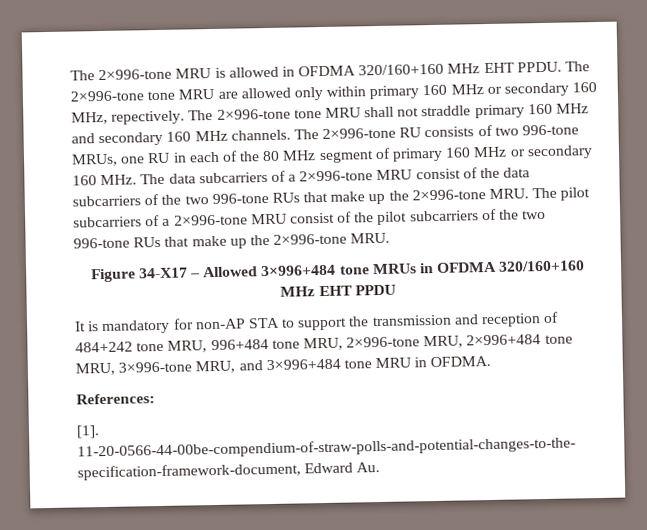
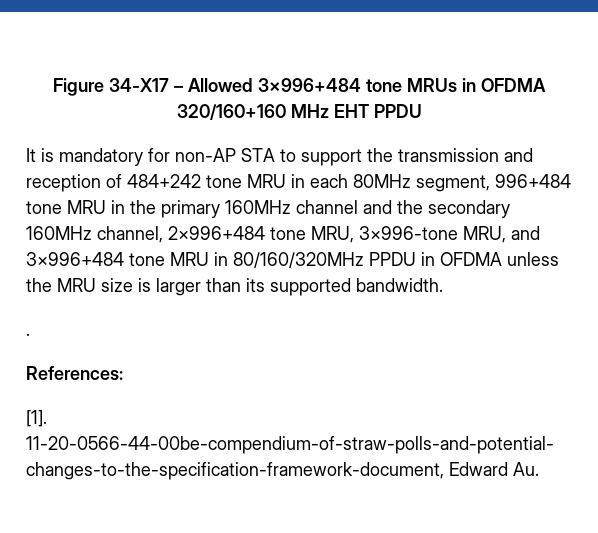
[70,61,591,81] [70,81,598,102] [71,103,590,125] [71,124,580,147] [71,145,593,167] [72,167,531,186] [72,187,591,207] [73,208,547,228] [73,232,391,249] The 2×996-tone MRU is allowed in OFDMA 320/160+160 MHz EHT PPDU. The 2×996-tone tone MRU are allowed only within primary 160 MHz or secondary 160 MHz, repectively. The 2×996-tone tone MRU shall not straddle primary 160 MHz and secondary 160 MHz channels. The 2×996-tone RU consists of two 996-tone MRUs, one RU in each of the 80 MHz segment of primary 160 MHz or secondary 160 MHz. The data subcarriers of a 2×996-tone MRU consist of the data subcarriers of the two 996-tone RUs that make up the 2×996-tone MRU. The pilot subcarriers of a 2×996-tone MRU consist of the pilot subcarriers of the two 996-tone RUs that make up the 2×996-tone MRU. // -> (53, 87) none
[167,335,464,353] MRU, 996+484 tone MRU, 2×996-tone MRU, -> [247,174,571,192] [26,200,510,218] [26,226,163,243] MRU in each 80MHz segment, 996+484 tone MRU in the primary 160MHz channel and the secondary 160MHz channel,
[430,355,492,368] OFDMA. -> [233,252,559,268] [26,278,443,296] [26,333,30,336] 80/160/320MHz PPDU in OFDMA unless the MRU size is larger than its supported bandwidth. // .

